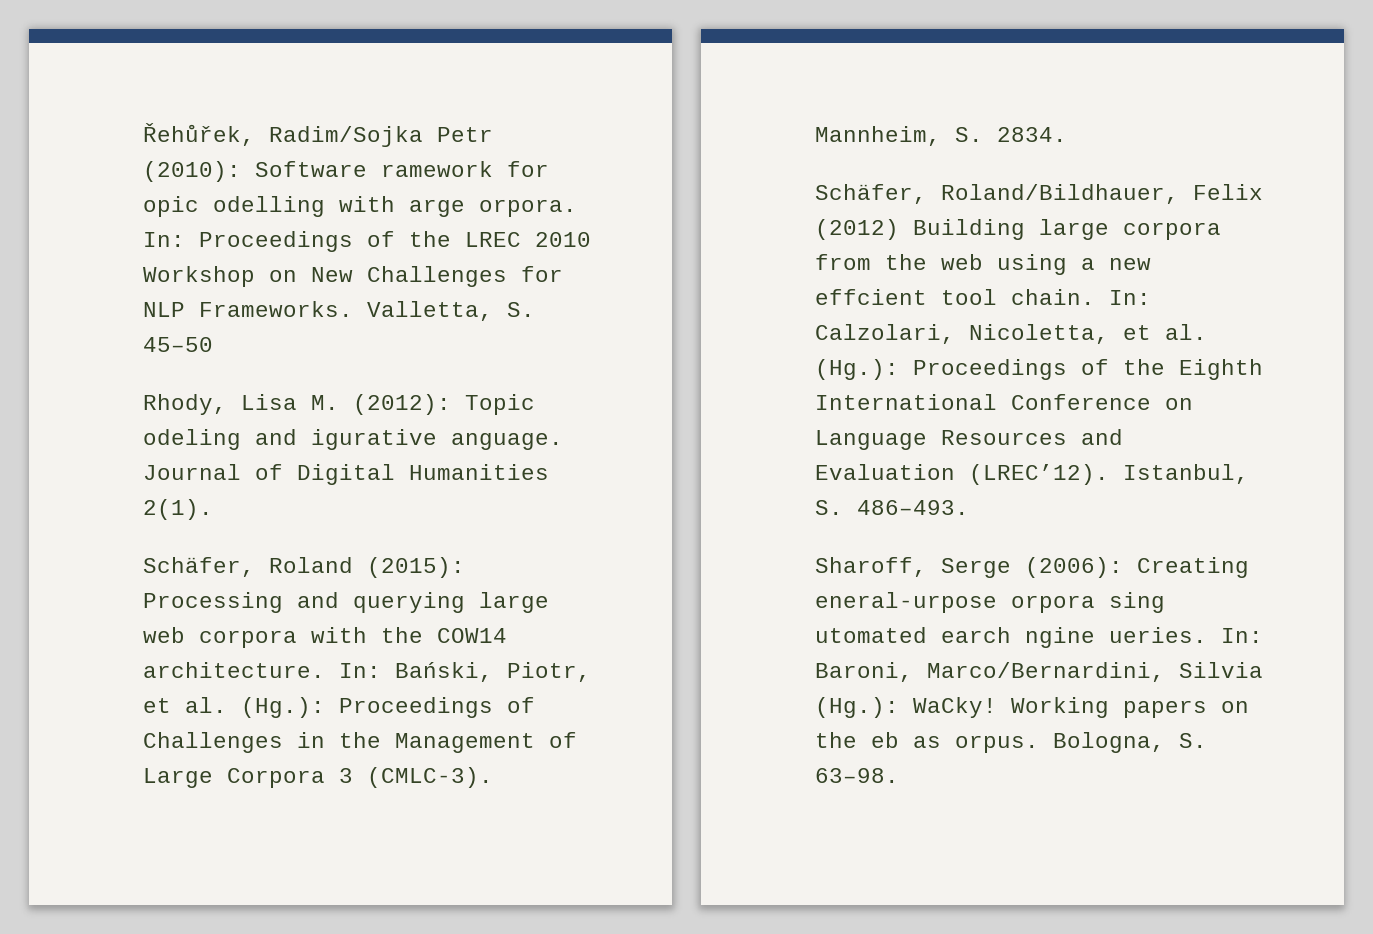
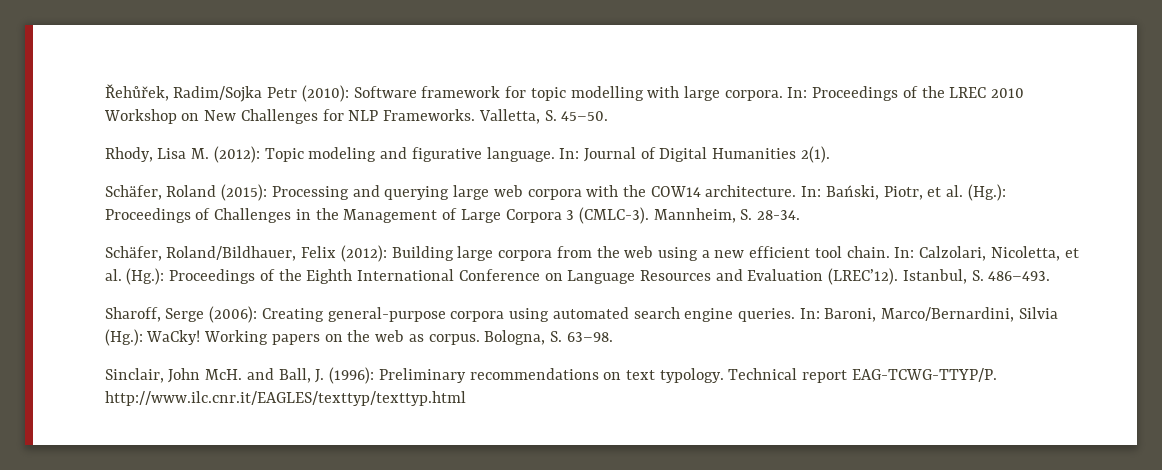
[380,161,549,177] [142,196,577,217] ramework for opic odelling with arge orpora. -> [421,86,783,101] framework for topic modelling with large corpora.
[142,337,213,352] 45–50 -> [561,111,609,121] 45–50.
[142,429,563,450] odeling and igurative anguage. -> [308,147,580,162] modeling and figurative language. In:
[996,127,1067,142] 2834. -> [757,210,801,220] 28-34.
[814,219,899,240] (2012) -> [340,245,387,262] (2012):
[814,289,927,305] effcient -> [749,246,811,258] efficient
[814,592,1165,613] [814,627,1207,648] eneral-urpose orpora sing utomated earch ngine ueries. -> [327,307,796,322] general-purpose corpora using automated search engine queries.
[870,732,1039,753] eb as orpus. -> [375,330,480,345] web as corpus.
(899, 775) none -> [104,367,997,384] [104,391,466,406] // Sinclair, John McH. and Ball, J. (1996): Preliminary recommendations on text typology. Technical report EAG-TCWG-TTYP/P. http://www.ilc.cnr.it/EAGLES/texttyp/texttyp.html

